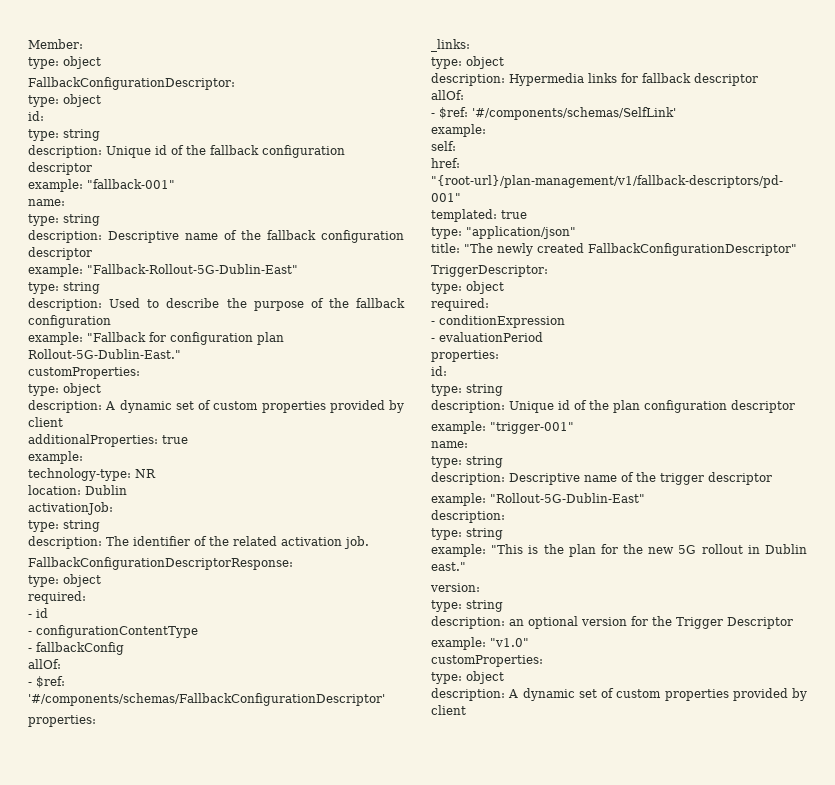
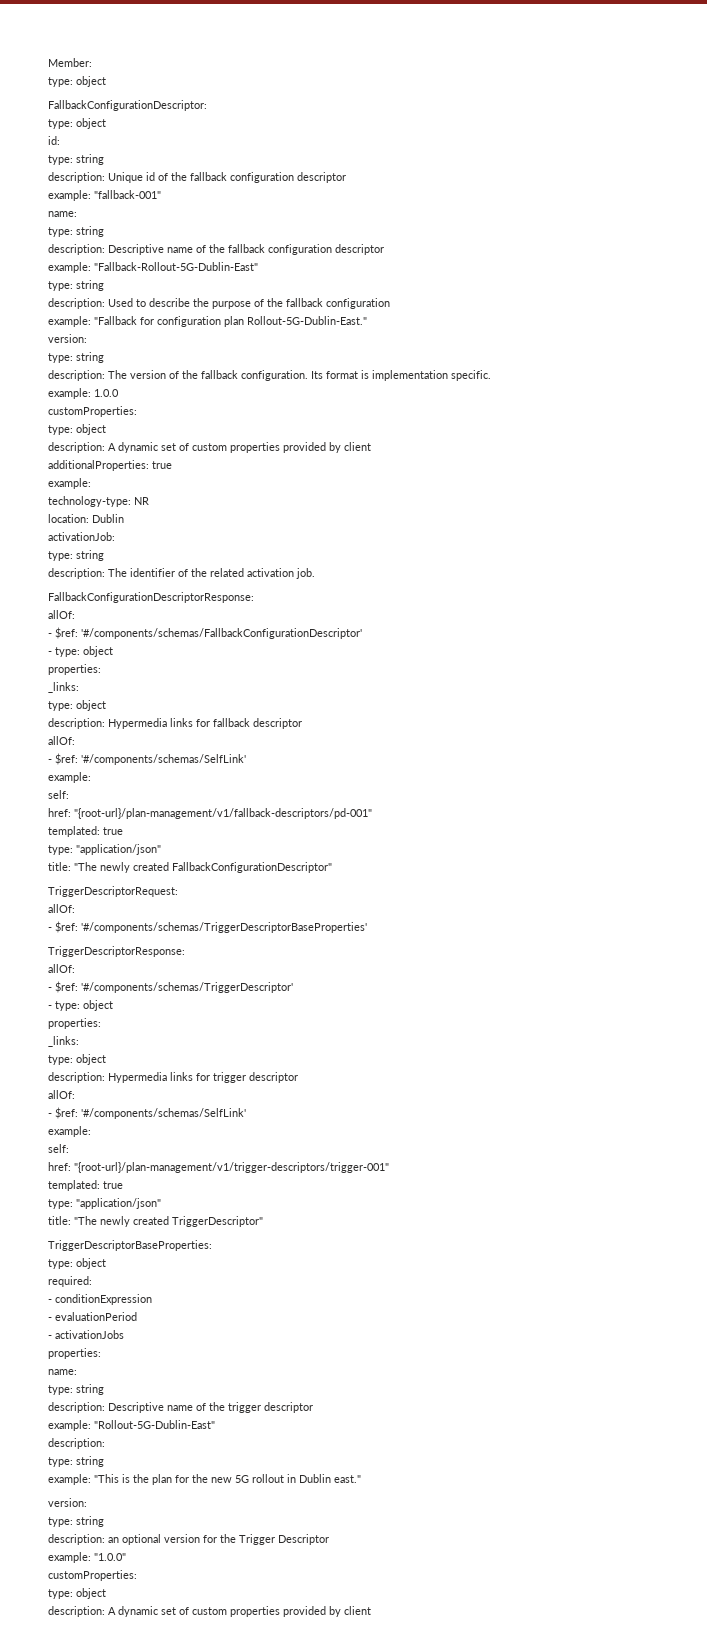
(181, 354) none -> [48,334,87,343] [48,352,104,363] [48,370,491,381] [48,388,119,399] // version: // type: string // description: The version of the fallback configuration. Its format is implementation specific. // example: 1.0.0
[28,574,101,587] [28,591,86,604] [28,608,48,618] [28,625,198,638] [28,642,124,655] // type: object // required: // - id // - configurationContentType // - fallbackConfig -> (254, 597) none
(385, 699) none -> [48,646,113,657] // - type: object
[431,265,548,277] TriggerDescriptor: -> [48,886,178,897] [48,904,75,913] [48,921,367,933] [48,946,185,957] [48,964,75,973] [48,981,293,993] [48,1000,113,1011] [48,1018,101,1029] [48,1036,79,1047] [48,1054,106,1065] [48,1072,298,1083] [48,1090,75,1099] [48,1107,246,1119] [48,1126,91,1137] [48,1144,69,1153] [48,1162,389,1173] [48,1180,123,1191] [48,1198,161,1209] [48,1216,263,1227] [48,1240,212,1251] TriggerDescriptorRequest: // allOf: // - $ref: '#/components/schemas/TriggerDescriptorBaseProperties' // TriggerDescriptorResponse: // allOf: // - $ref: '#/components/schemas/TriggerDescriptor' // - type: object // properties: // _links: // type: object // description: Hypermedia links for trigger descriptor // allOf: // - $ref: '#/components/schemas/SelfLink' // example: // self: // href: "{root-url}/plan-management/v1/trigger-descriptors/trigger-001" // templated: true // type: "application/json" // title: "The newly created TriggerDescriptor" // TriggerDescriptorBaseProperties:
[431,350,499,362] [431,366,447,376] [431,384,503,396] [431,400,795,413] [431,421,574,434] // properties: // id: // type: string // description: Unique id of the plan configuration descriptor // example: "trigger-001" -> [48,1330,124,1339] [48,1348,101,1359] // - activationJobs // properties:
[490,638,529,647] "v1.0" -> [94,1553,126,1561] "1.0.0"

